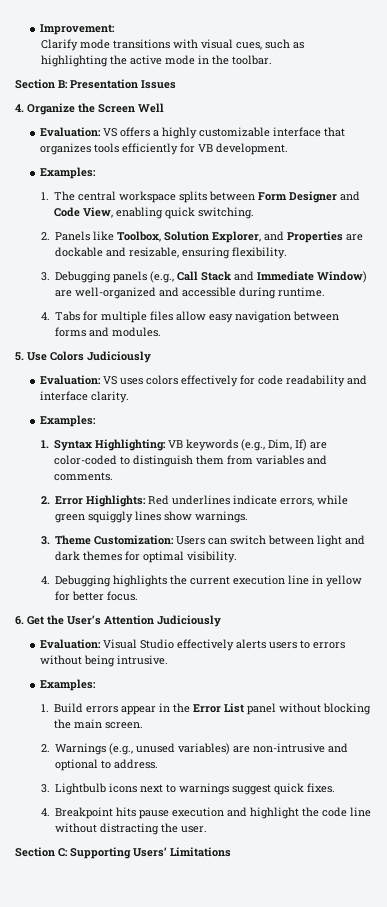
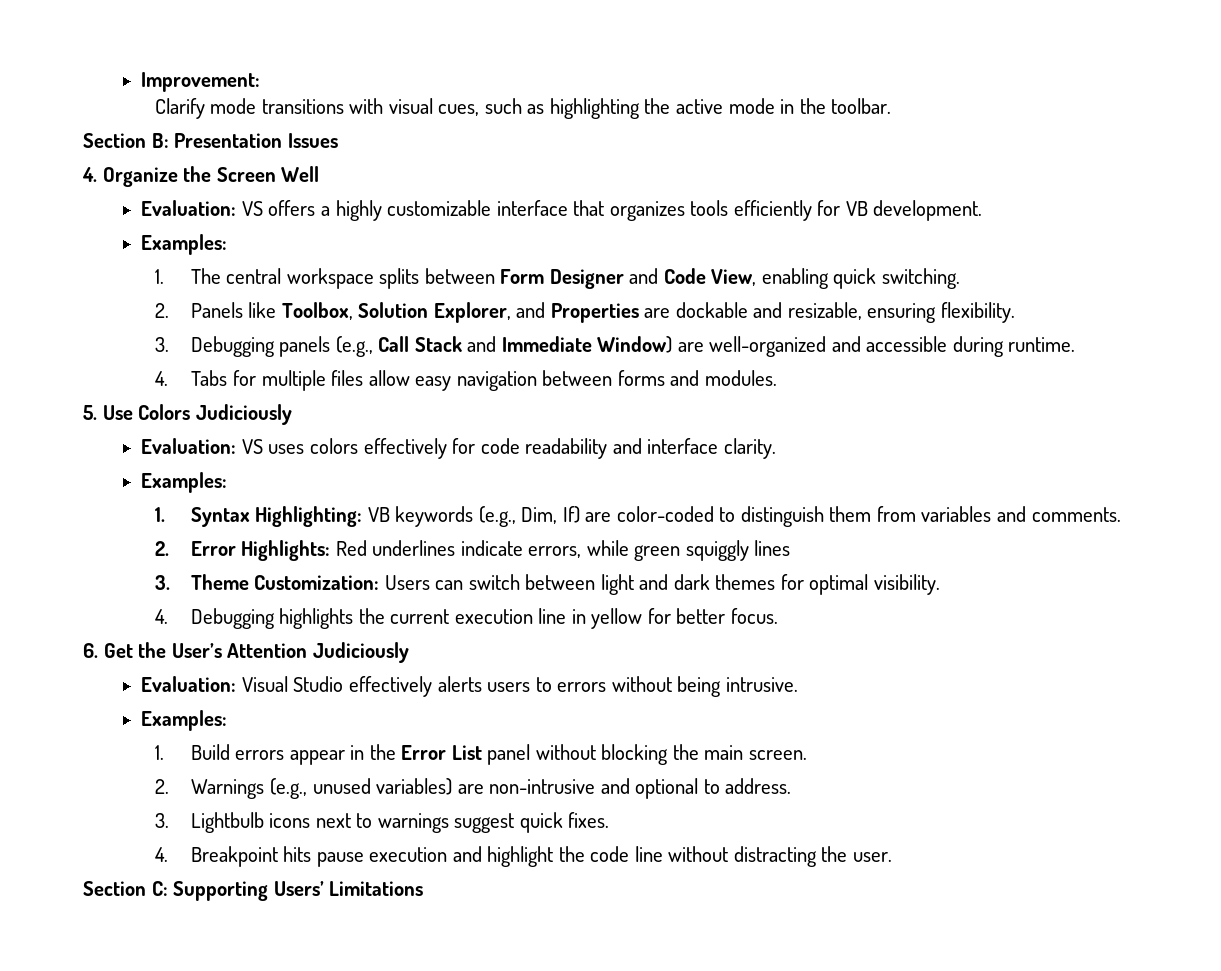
[164,511,249,523] show warnings. -> (791, 548) none

